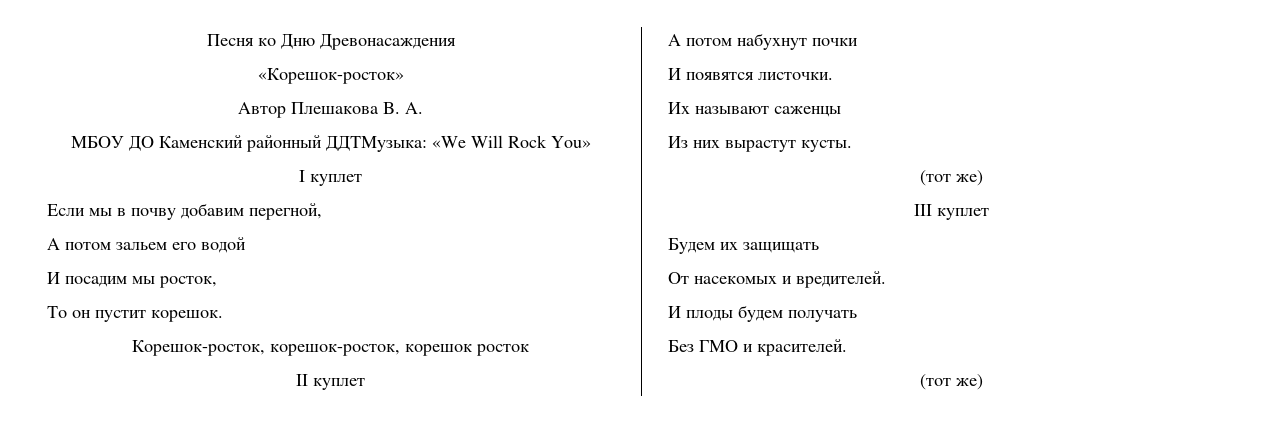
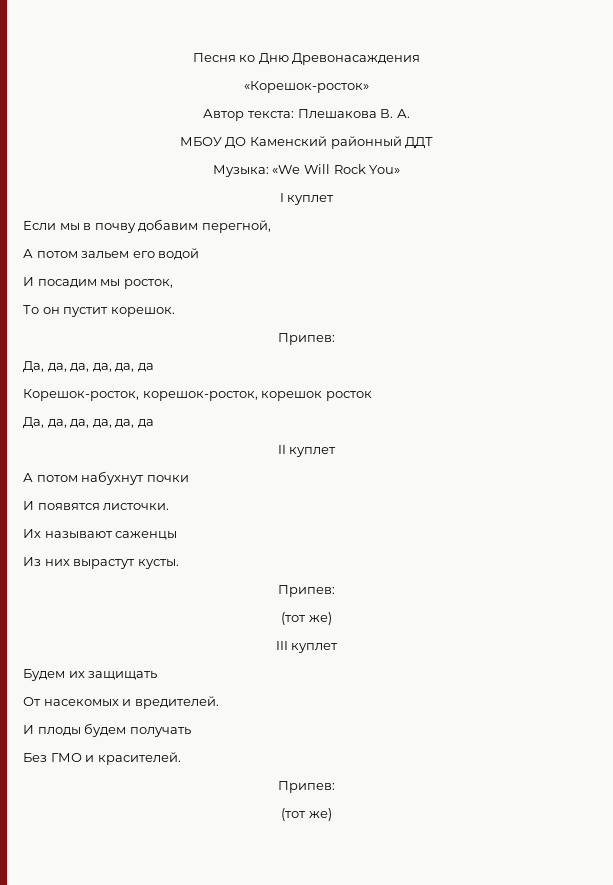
(286, 110) none -> [247,111,294,118] текста:
[325,136,427,152] ДДТМузыка: -> [405,137,434,149] [212,165,269,177] ДДТ // Музыка:
[132,340,529,356] Корешок-росток, корешок-росток, корешок росток -> [278,333,335,345] [23,361,154,373] [23,389,372,401] [23,417,154,429] Припев: // Да, да, да, да, да, да // Корешок-росток, корешок-росток, корешок росток // Да, да, да, да, да, да
(852, 146) none -> [278,585,335,597] // Припев:
(847, 347) none -> [278,781,335,793] // Припев:

